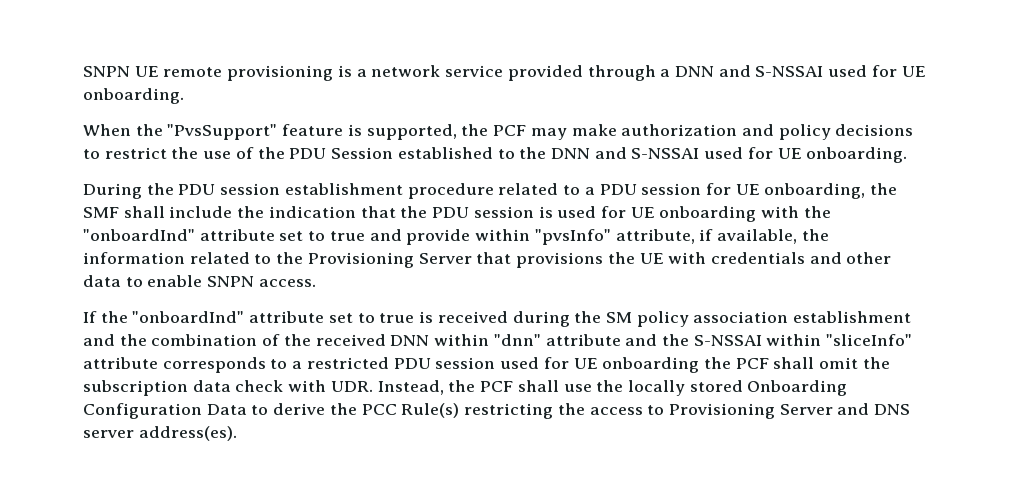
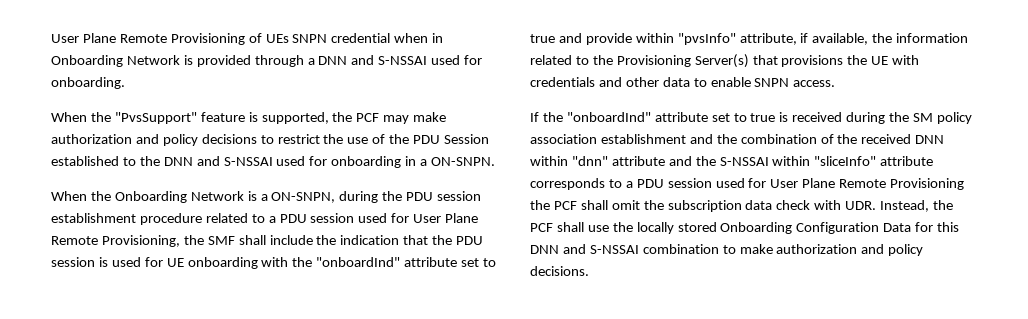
[83,65,504,81] SNPN UE remote provisioning is a network service -> [51,33,444,45] [51,55,193,67] User Plane Remote Provisioning of UEs SNPN credential when in Onboarding Network is
[901,66,926,77] UE -> (483, 60) none
[777,147,908,163] [83,183,142,199] UE onboarding. // During -> [331,156,496,168] [51,191,379,203] onboarding in a ON-SNPN. // When the Onboarding Network is a ON-SNPN, during
[705,183,866,199] for UE onboarding, -> [358,213,479,223] [51,235,180,247] used for User Plane Remote Provisioning,
[418,253,472,264] Server -> [694,54,749,68] Server(s)
[306,357,700,373] restricted PDU session used for UE onboarding -> [636,178,965,190] PDU session used for User Plane Remote Provisioning
[251,403,911,419] [83,426,237,441] to derive the PCC Rule(s) restricting the access to Provisioning Server and DNS server address(es). -> [915,222,960,232] [530,244,924,256] [530,266,589,276] for this DNN and S-NSSAI combination to make authorization and policy decisions.

